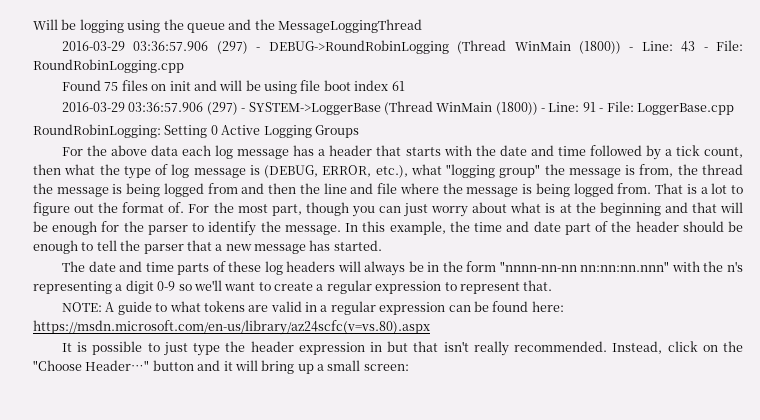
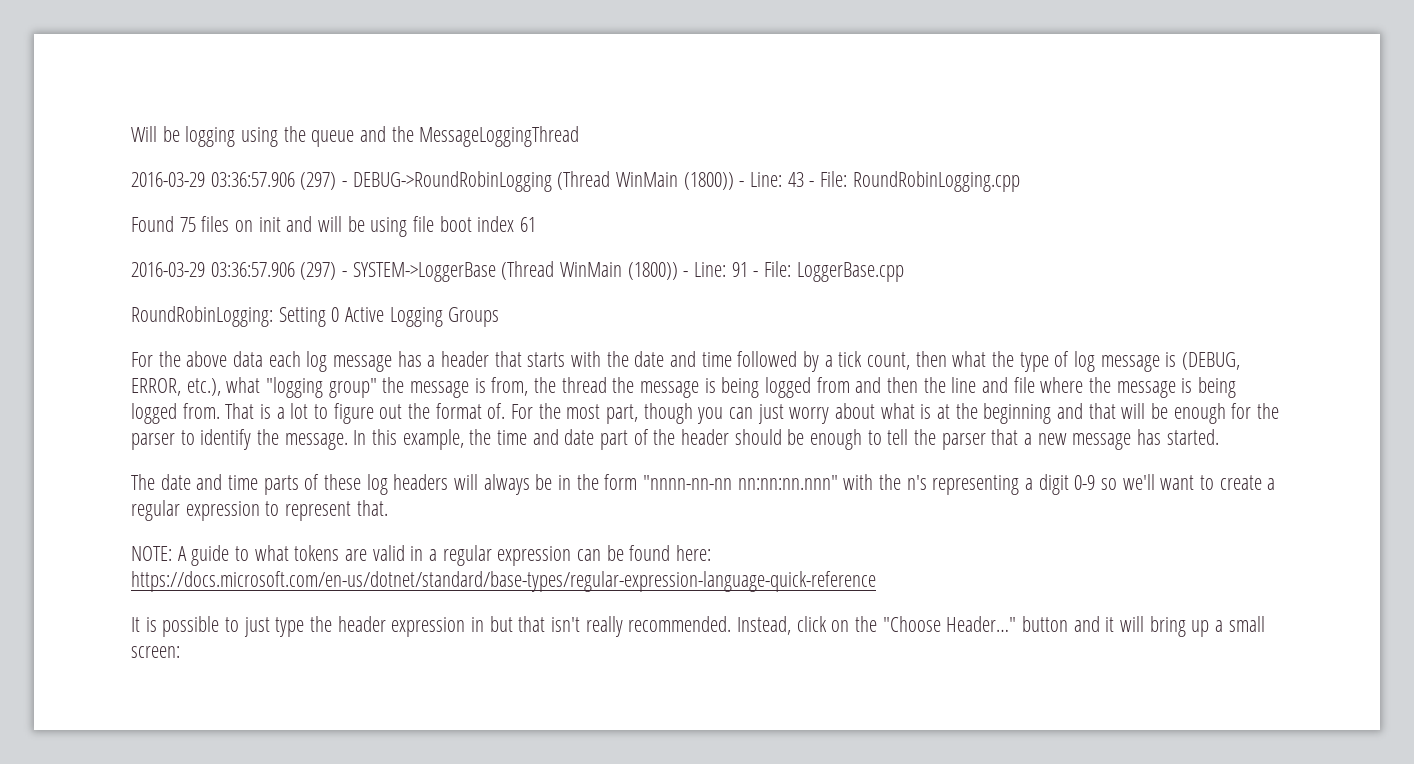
[33,320,430,335] https://msdn.microsoft.com/en-us/library/az24scfc(v=vs.80).aspx -> [131,571,876,592] https://docs.microsoft.com/en-us/dotnet/standard/base-types/regular-expression-language-quick-reference

